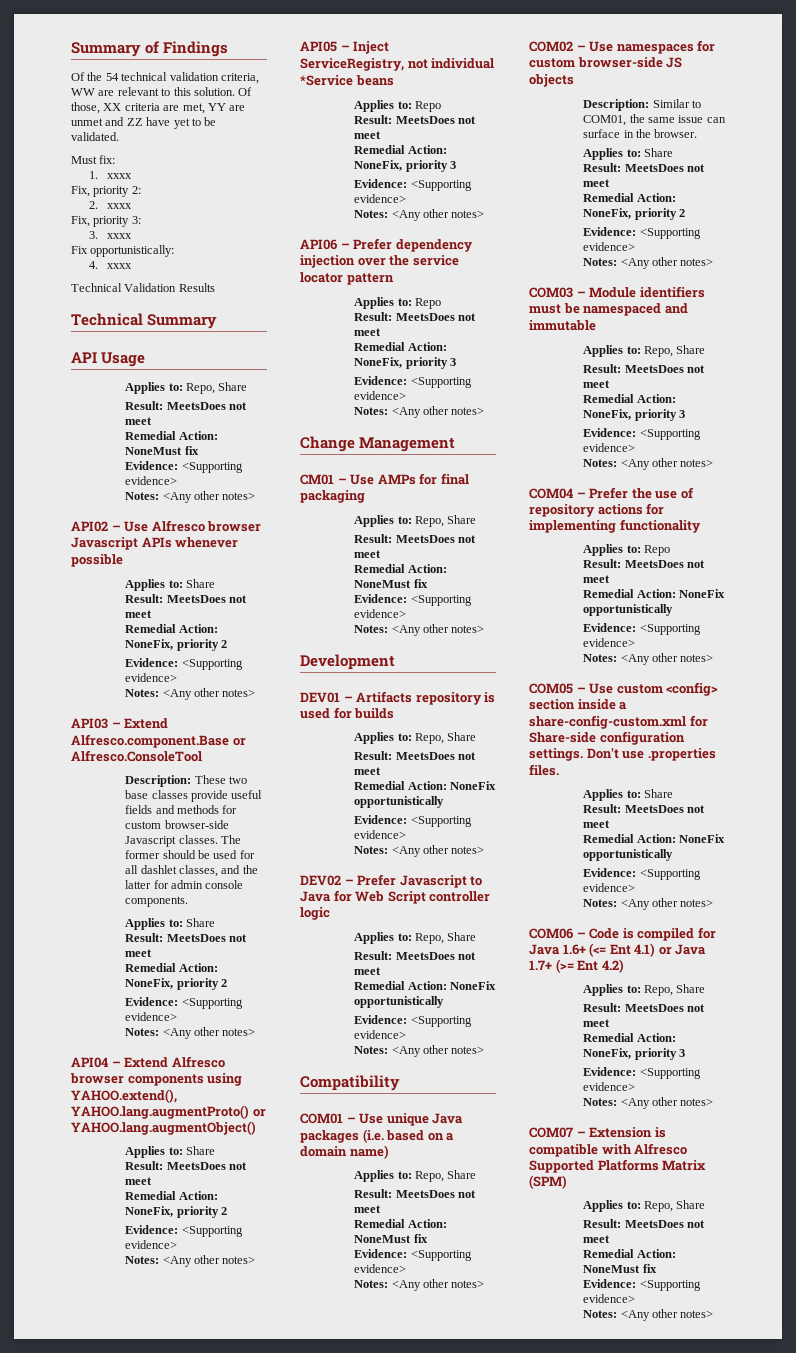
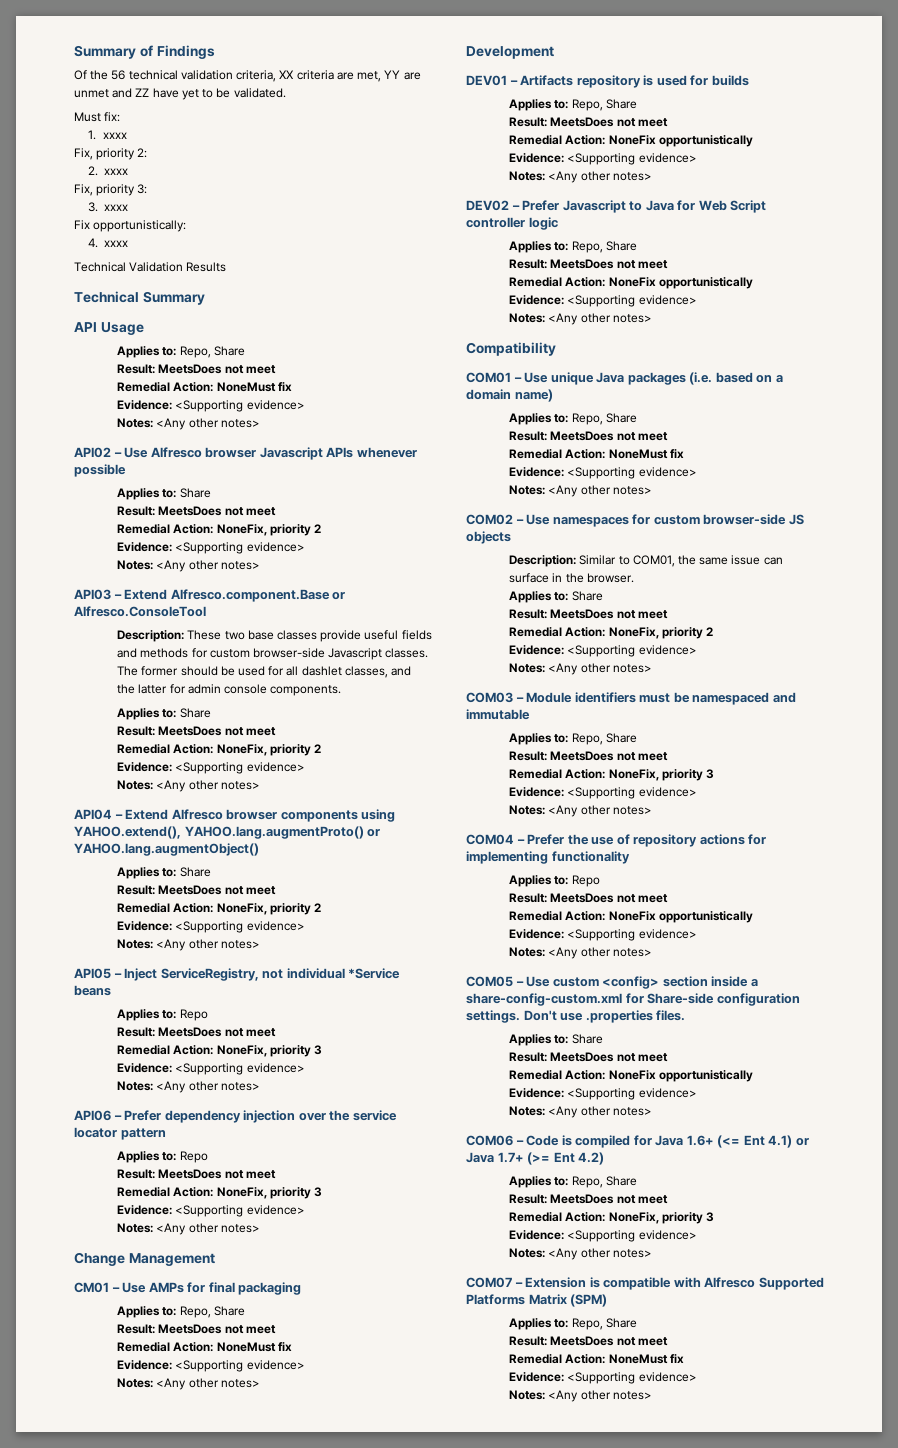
[105,73,119,81] 54 -> [111,70,126,80] 56
[71,87,253,96] [71,102,100,114] WW are relevant to this solution. Of those, -> (277, 76) none

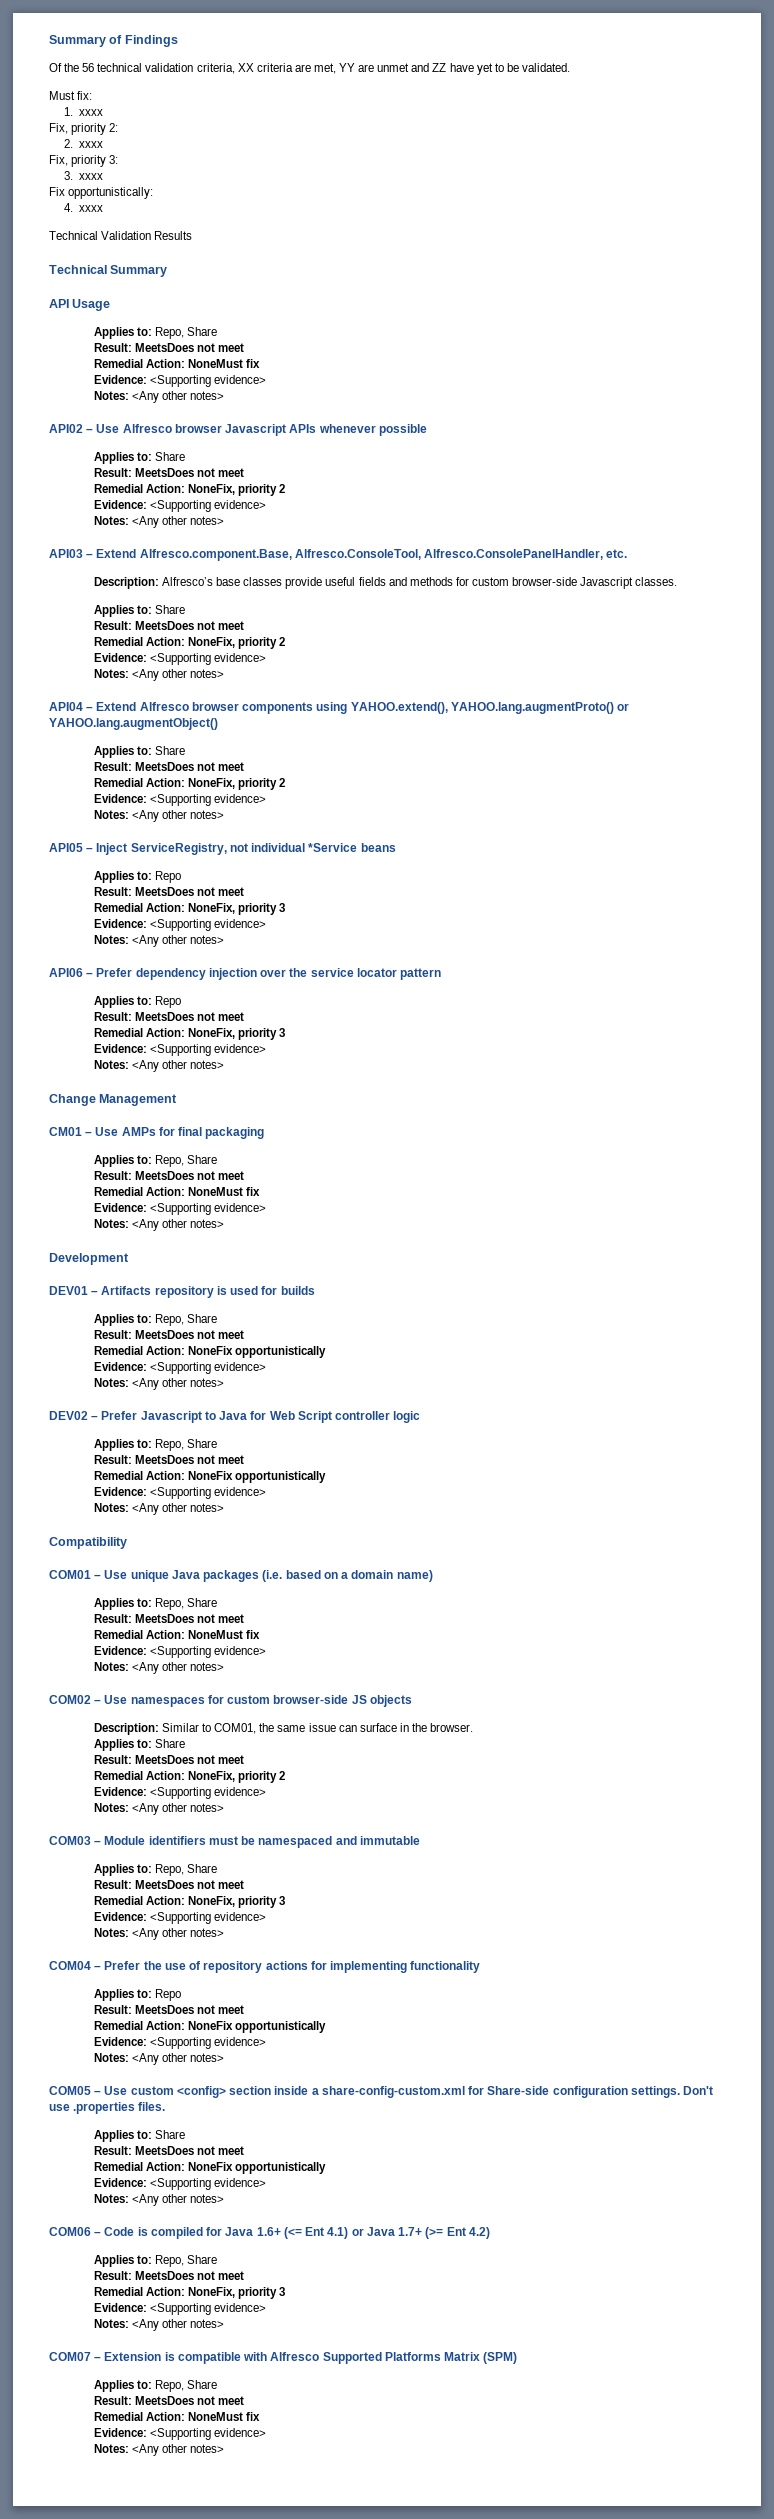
[170,589,346,602] [74,606,206,617] [117,630,245,642] Alfresco.component.Base or Alfresco.ConsoleTool // Description: These two -> [139,549,628,561] [93,577,214,589] Alfresco.component.Base, Alfresco.ConsoleTool, Alfresco.ConsolePanelHandler, etc. // Description: Alfresco’s
[117,666,412,678] [117,684,342,696] The former should be used for all dashlet classes, and the latter for admin console components. -> (678, 581) none

